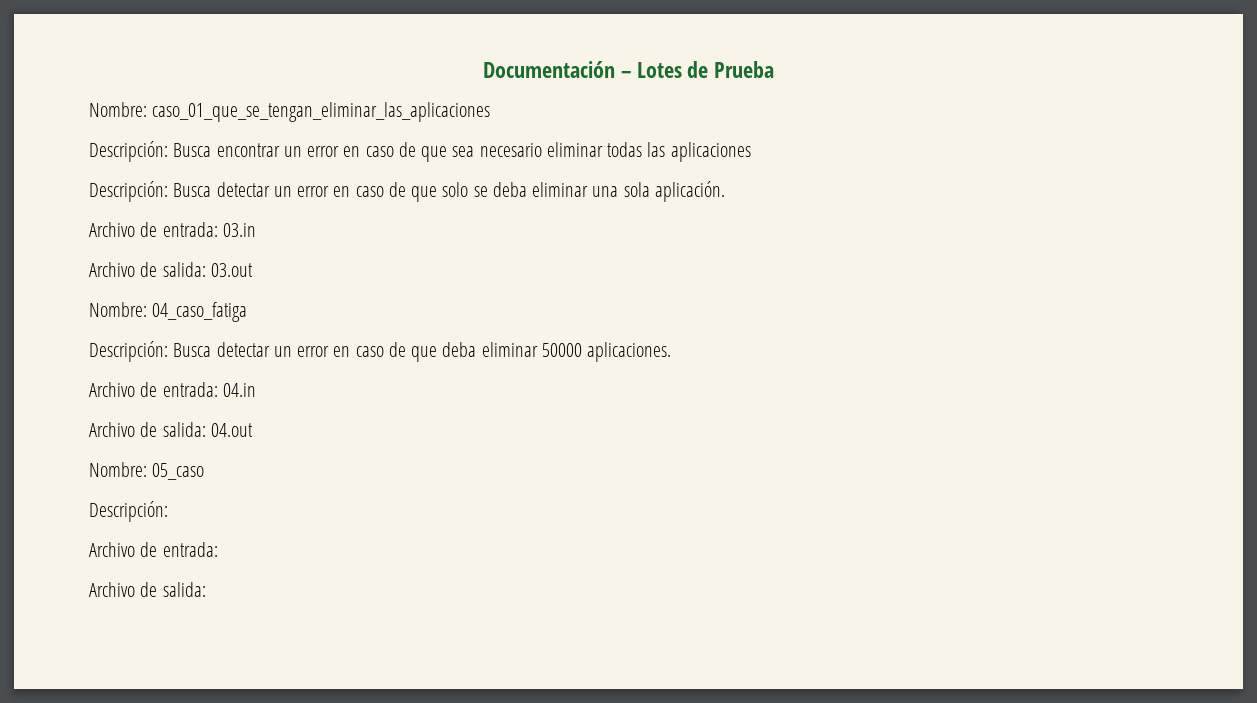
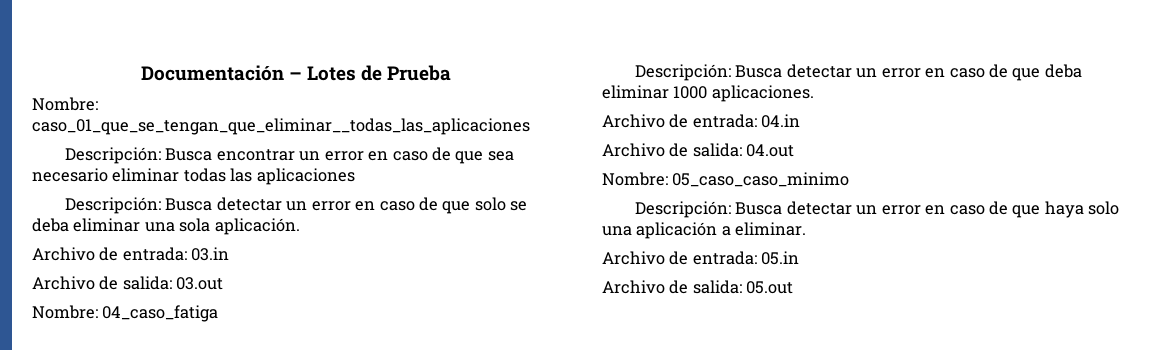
[152,102,491,122] caso_01_que_se_tengan_eliminar_las_aplicaciones -> [32,118,530,135] caso_01_que_se_tengan_que_eliminar__todas_las_aplicaciones
[541,343,582,357] 50000 -> [673,86,708,99] 1000
[152,463,205,480] [89,501,168,522] [89,542,218,557] [89,582,206,597] 05_caso // Descripción: // Archivo de entrada: // Archivo de salida: -> [672,172,850,187] [634,201,1120,218] [602,222,807,239] [602,251,800,265] [602,280,794,294] 05_caso_caso_minimo // Descripción: Busca detectar un error en caso de que haya solo una aplicación a eliminar. // Archivo de entrada: 05.in // Archivo de salida: 05.out

